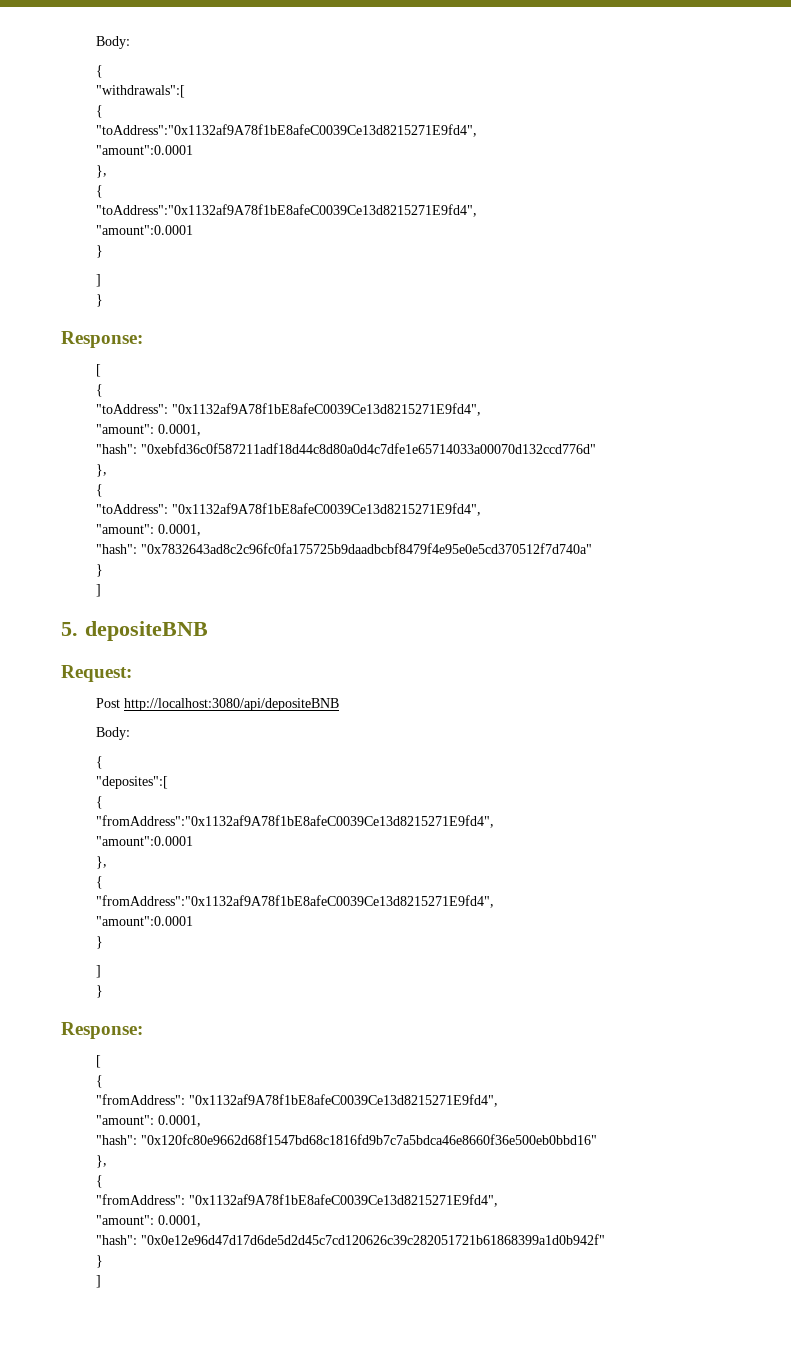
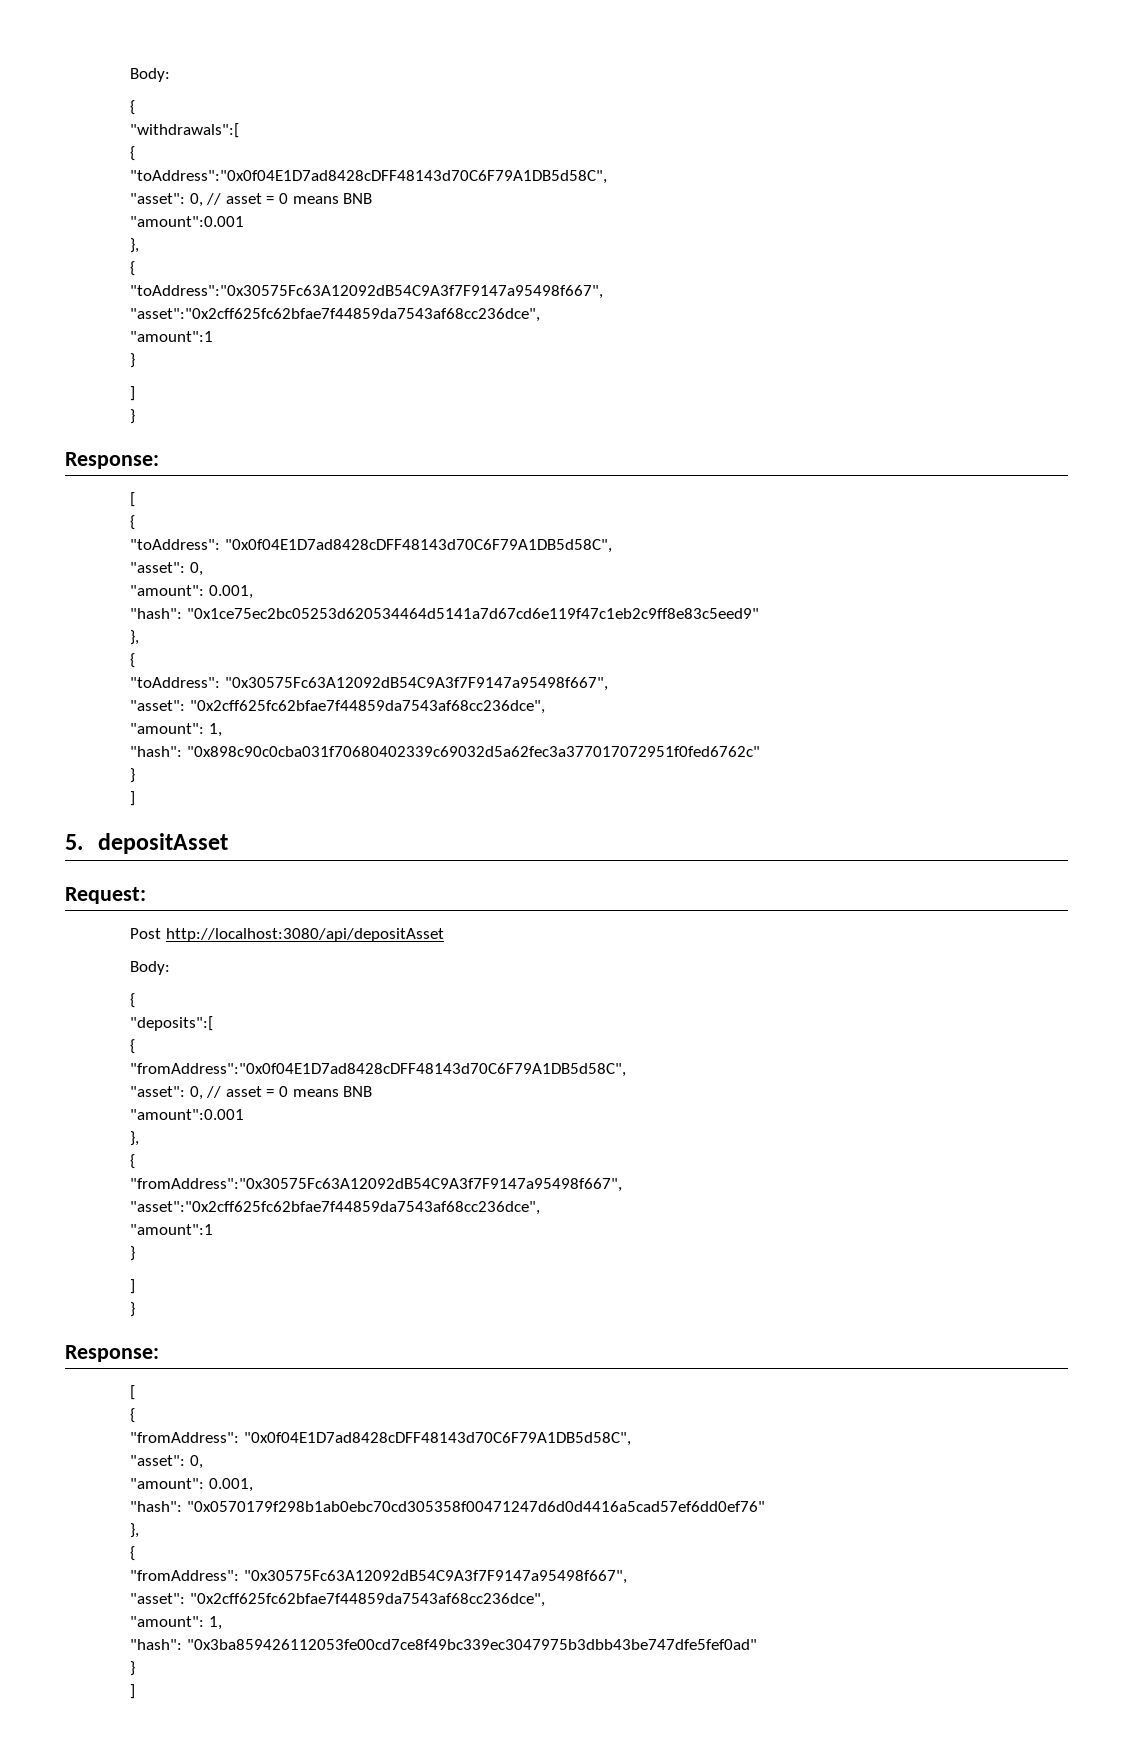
[96,124,478,137] [96,145,194,155] [96,165,108,178] [96,185,104,198] [96,204,478,217] [96,225,194,235] "toAddress":"0x1132af9A78f1bE8afeC0039Ce13d8215271E9fd4", // "amount":0.0001 // }, // { // "toAddress":"0x1132af9A78f1bE8afeC0039Ce13d8215271E9fd4", // "amount":0.0001 -> [130,170,608,184] [130,193,373,207] [130,216,245,227] [130,238,140,253] [130,261,136,276] [130,285,604,299] [130,308,541,322] [130,331,214,342] "toAddress":"0x0f04E1D7ad8428cDFF48143d70C6F79A1DB5d58C", // "asset": 0, // asset = 0 means BNB // "amount":0.001 // }, // { // "toAddress":"0x30575Fc63A12092dB54C9A3f7F9147a95498f667", // "asset":"0x2cff625fc62bfae7f44859da7543af68cc236dce", // "amount":1
[172,403,482,416] [96,424,202,436] [96,443,597,454] "0x1132af9A78f1bE8afeC0039Ce13d8215271E9fd4", // "amount": 0.0001, // "hash": "0xebfd36c0f587211adf18d44c8d80a0d4c7dfe1e65714033a00070d132ccd776d" -> [224,539,612,553] [130,562,203,576] [130,585,253,599] [130,608,759,619] "0x0f04E1D7ad8428cDFF48143d70C6F79A1DB5d58C", // "asset": 0, // "amount": 0.001, // "hash": "0x1ce75ec2bc05253d620534464d5141a7d67cd6e119f47c1eb2c9ff8e83c5eed9"
[172,503,482,516] [96,524,202,536] [96,543,593,554] "0x1132af9A78f1bE8afeC0039Ce13d8215271E9fd4", // "amount": 0.0001, // "hash": "0x7832643ad8c2c96fc0fa175725b9daadbcbf8479f4e95e0e5cd370512f7d740a" -> [224,677,608,691] [130,700,545,714] [130,723,222,737] [130,746,760,757] "0x30575Fc63A12092dB54C9A3f7F9147a95498f667", // "asset": "0x2cff625fc62bfae7f44859da7543af68cc236dce", // "amount": 1, // "hash": "0x898c90c0cba031f70680402339c69032d5a62fec3a377017072951f0fed6762c"
[85,621,208,641] depositeBNB -> [97,833,228,854] depositAsset
[124,698,340,711] [96,727,131,740] [96,756,104,769] [96,776,169,789] [96,796,104,809] [96,815,495,828] [96,836,194,846] [96,856,108,869] [96,876,104,889] [96,895,495,908] [96,916,194,926] http://localhost:3080/api/depositeBNB // Body: // { // "deposites":[ // { // "fromAddress":"0x1132af9A78f1bE8afeC0039Ce13d8215271E9fd4", // "amount":0.0001 // }, // { // "fromAddress":"0x1132af9A78f1bE8afeC0039Ce13d8215271E9fd4", // "amount":0.0001 -> [165,928,444,942] [130,961,171,975] [130,993,136,1008] [130,1016,214,1031] [130,1039,136,1054] [130,1063,627,1077] [130,1086,373,1100] [130,1109,245,1120] [130,1131,140,1146] [130,1154,136,1169] [130,1178,623,1192] [130,1201,541,1215] [130,1224,214,1235] http://localhost:3080/api/depositAsset // Body: // { // "deposits":[ // { // "fromAddress":"0x0f04E1D7ad8428cDFF48143d70C6F79A1DB5d58C", // "asset": 0, // asset = 0 means BNB // "amount":0.001 // }, // { // "fromAddress":"0x30575Fc63A12092dB54C9A3f7F9147a95498f667", // "asset":"0x2cff625fc62bfae7f44859da7543af68cc236dce", // "amount":1
[189,1094,499,1107] [96,1115,202,1127] [96,1134,598,1145] "0x1132af9A78f1bE8afeC0039Ce13d8215271E9fd4", // "amount": 0.0001, // "hash": "0x120fc80e9662d68f1547bd68c1816fd9b7c7a5bdca46e8660f36e500eb0bbd16" -> [243,1432,631,1446] [130,1455,203,1469] [130,1478,253,1492] [130,1501,765,1512] "0x0f04E1D7ad8428cDFF48143d70C6F79A1DB5d58C", // "asset": 0, // "amount": 0.001, // "hash": "0x0570179f298b1ab0ebc70cd305358f00471247d6d0d4416a5cad57ef6dd0ef76"
[189,1194,499,1207] [96,1215,202,1227] [96,1234,606,1245] "0x1132af9A78f1bE8afeC0039Ce13d8215271E9fd4", // "amount": 0.0001, // "hash": "0x0e12e96d47d17d6de5d2d45c7cd120626c39c282051721b61868399a1d0b942f" -> [243,1570,627,1584] [130,1593,545,1607] [130,1616,222,1630] [130,1639,757,1650] "0x30575Fc63A12092dB54C9A3f7F9147a95498f667", // "asset": "0x2cff625fc62bfae7f44859da7543af68cc236dce", // "amount": 1, // "hash": "0x3ba859426112053fe00cd7ce8f49bc339ec3047975b3dbb43be747dfe5fef0ad"

